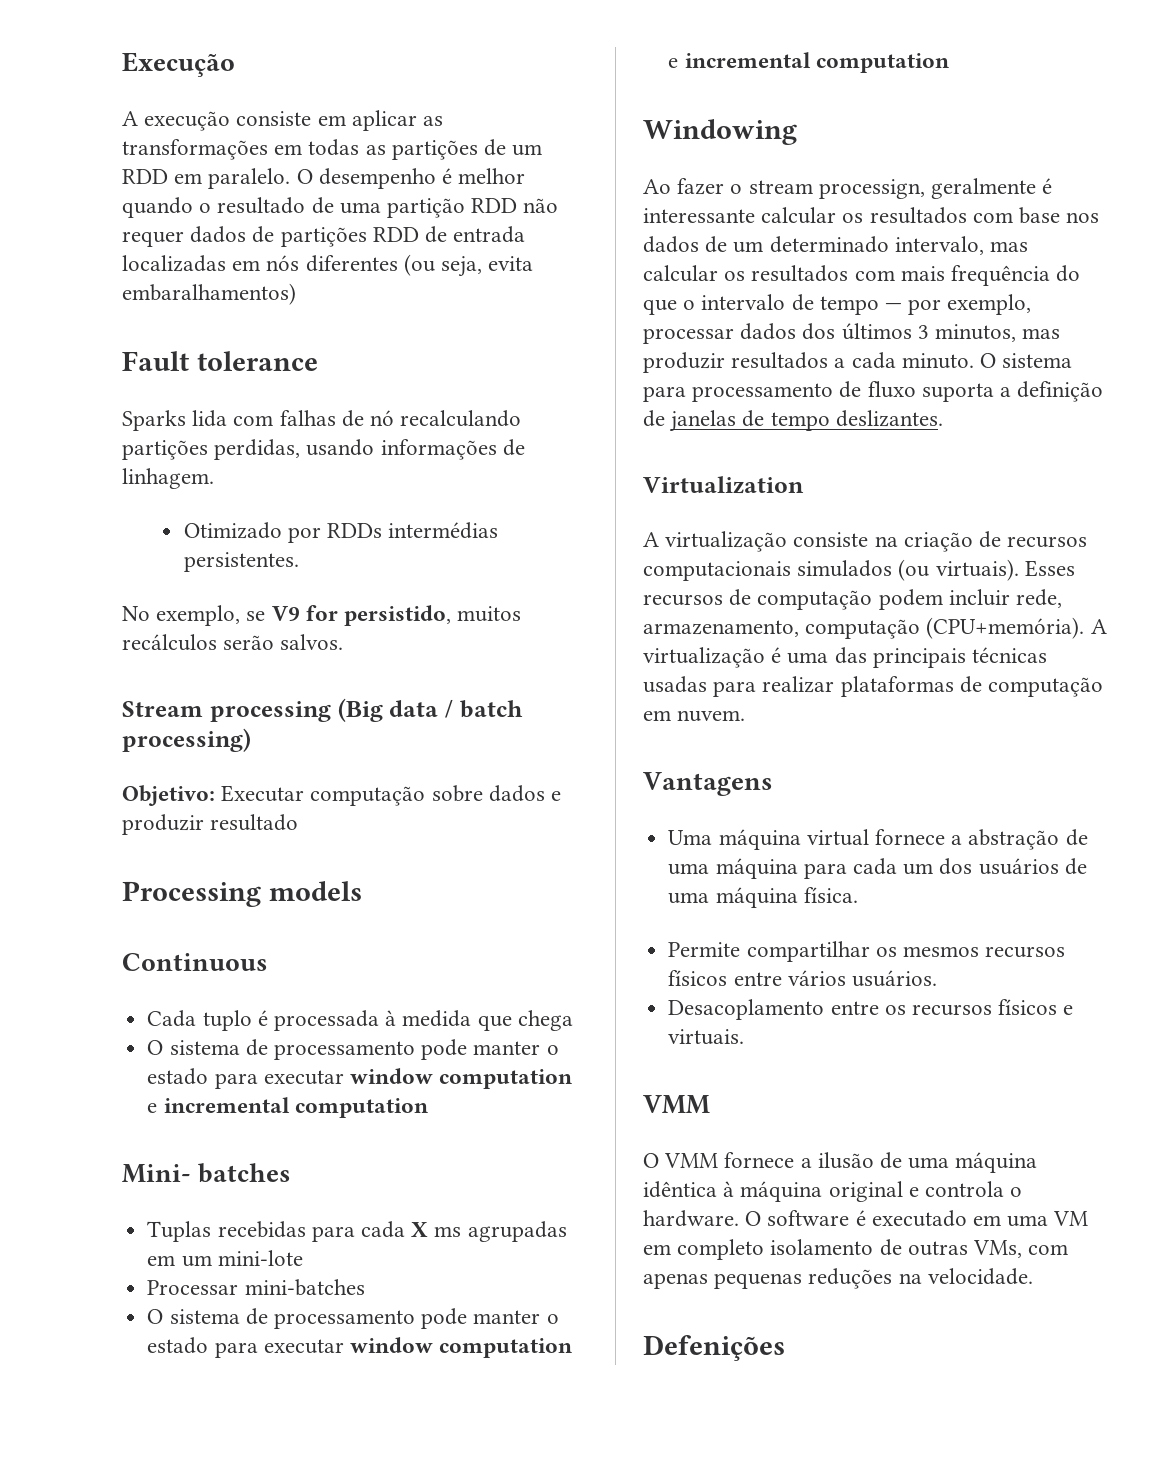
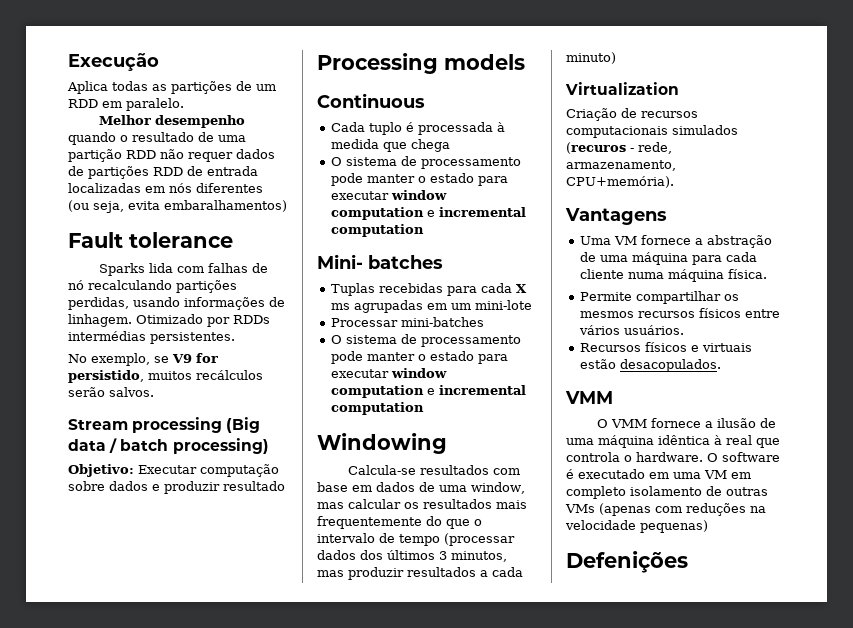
[122,110,444,131] [122,139,303,160] A execução consiste em aplicar as transformações em -> [67,81,108,94] Aplica
[296,168,526,189] O desempenho é melhor -> [98,115,245,128] // Melhor desempenho
(214, 478) // -> (132, 320) none
[643,178,1053,199] [643,207,864,224] Ao fazer o stream processign, geralmente é interessante calcular os -> [347,465,416,475] Calcula-se
[1066,212,1100,223] [643,236,984,255] nos dados de um determinado intervalo, -> [352,482,525,494] em dados de uma window,
[854,265,1051,286] com mais frequência -> [496,500,527,509] [317,516,422,529] mais frequentemente
[885,294,1032,315] [643,328,734,344] — por exemplo, processar -> [444,533,515,546] (processar
[901,353,1073,369] [643,381,1104,402] [643,410,943,432] [643,476,804,494] [643,531,1088,552] [643,559,1075,581] [643,589,1063,610] [643,617,1107,639] [643,647,1048,668] [643,676,1104,697] [643,710,746,722] minuto. O sistema para processamento de fluxo suporta a definição de janelas de tempo deslizantes. // Virtualization // A virtualização consiste na criação de recursos computacionais simulados (ou virtuais). Esses recursos de computação podem incluir rede, armazenamento, computação (CPU+memória). A virtualização é uma das principais técnicas usadas para realizar plataformas de computação em nuvem. -> [566,52,616,64] [565,82,679,95] [566,108,698,121] [566,125,738,138] [566,142,672,154] [566,160,676,171] [566,176,674,188] minuto) // Virtualization // Criação de recursos computacionais simulados (recuros - rede, armazenamento, CPU+memória).
[718,829,869,850] máquina virtual -> [614,236,638,245] VM
[903,858,1087,875] [668,892,710,904] um dos usuários de uma -> [580,269,665,279] cliente numa
[668,999,1074,1020] [668,1029,745,1045] Desacoplamento entre os recursos físicos e virtuais. -> [580,342,753,352] [580,359,722,372] Recursos físicos e virtuais estão desacopulados.
[740,1181,919,1202] máquina original e -> [726,435,780,448] real que
[973,1240,1069,1258] [643,1268,1033,1289] VMs, com apenas pequenas reduções na velocidade. -> [565,503,766,516] [565,520,708,533] VMs (apenas com reduções na velocidade pequenas)

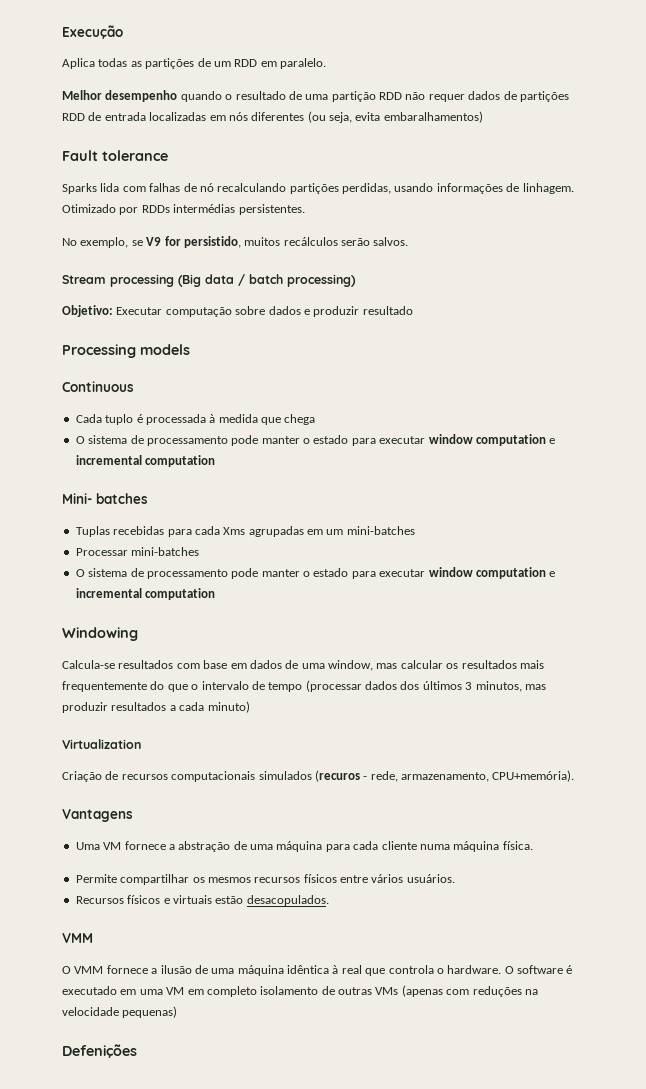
[516,284,528,293] [331,303,351,310] X ms -> [223,527,246,535] Xms
[475,300,533,310] mini-lote -> [346,526,415,535] mini-batches

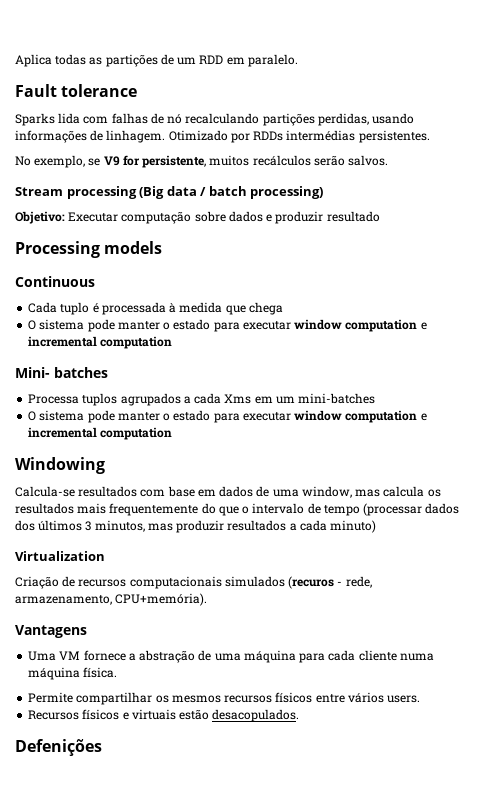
[62,25,123,39] Execução // -> (15, 60) none
[62,90,569,102] [62,111,483,123] // Melhor desempenho quando o resultado de uma partição RDD não requer dados de partições RDD de entrada localizadas em nós diferentes (ou seja, evita embaralhamentos) -> (298, 60) none
[183,236,241,248] persistido, -> [142,155,207,168] persistente,
[130,435,228,446] de processamento -> (85, 324) none
[75,526,192,537] Tuplas recebidas para -> [28,393,191,406] Processa tuplos agrupados a
[248,526,304,537] agrupadas -> (252, 399) none
[75,547,200,556] [75,568,228,579] // Processar mini-batches // O sistema de processamento -> [28,410,85,421] // O sistema
[400,660,443,669] calcular -> [383,486,425,497] calcula
[406,874,455,883] usuários. -> [387,695,421,703] users.
[62,933,93,943] [62,965,573,976] [62,985,538,997] [62,1006,178,1018] // VMM // O VMM fornece a ilusão de uma máquina idêntica à real que controla o hardware. O software é executado em uma VM em completo isolamento de outras VMs (apenas com reduções na velocidade pequenas) -> (300, 715) none

